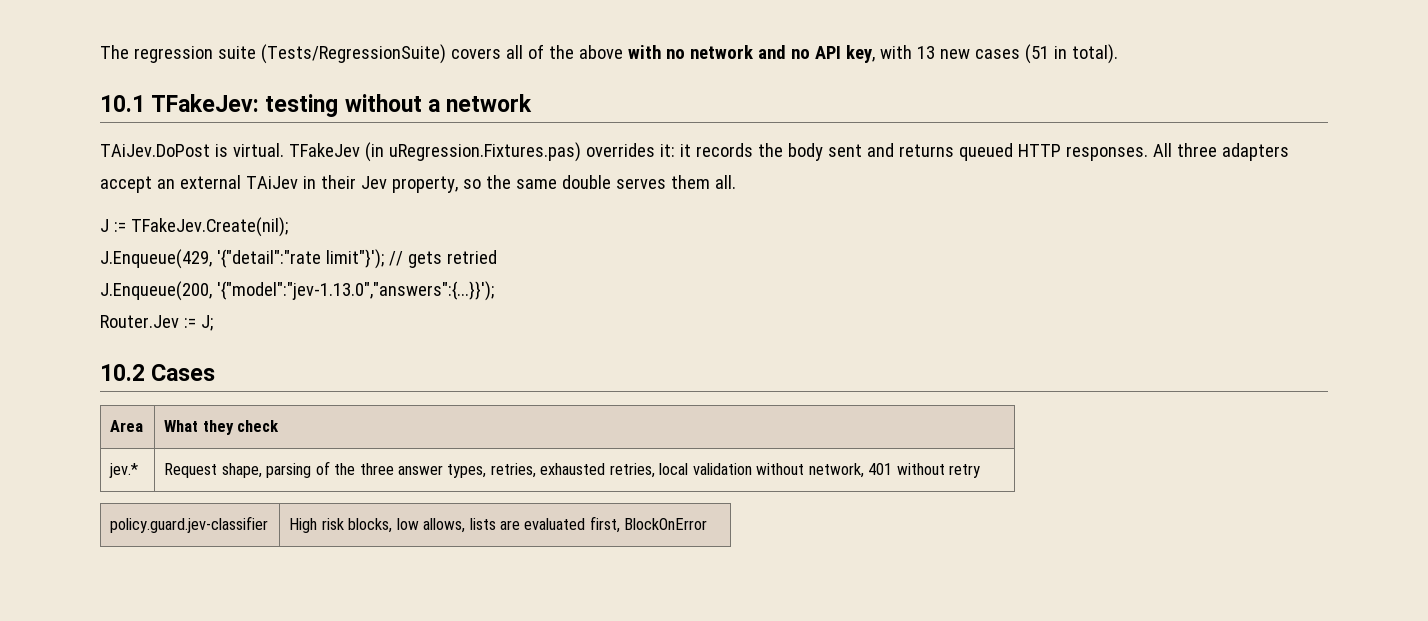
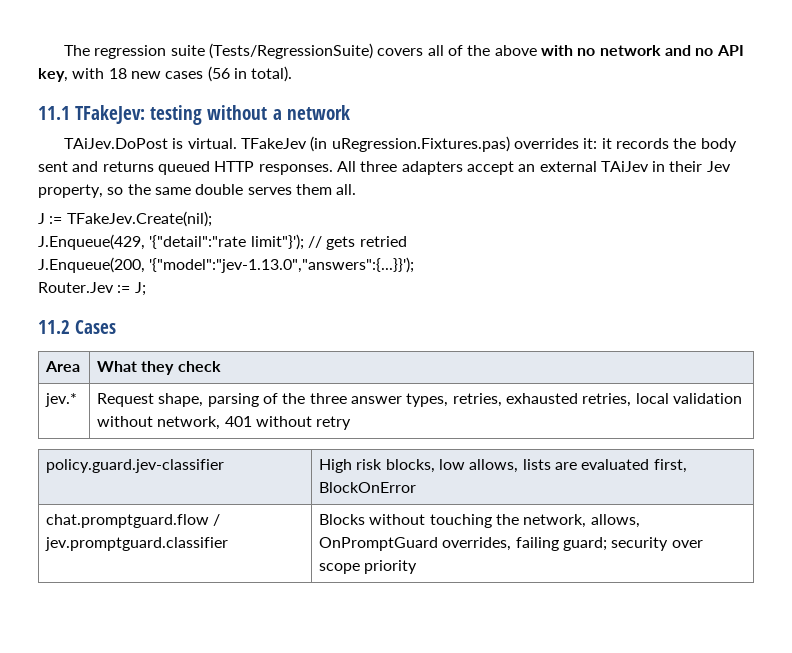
[916,46,935,59] 13 -> [108,68,127,79] 18
[1024,44,1049,64] (51 -> [207,66,230,82] (56
[100,95,145,112] 10.1 -> [38,106,70,120] 11.1
[100,364,145,381] 10.2 -> [38,320,70,334] 11.2
(708, 524) none -> [46,514,221,528] [45,537,229,551] [319,514,640,528] [319,537,703,551] [319,560,418,574] // chat.promptguard.flow / jev.promptguard.classifier | Blocks without touching the network, allows, OnPromptGuard overrides, failing guard; security over scope priority

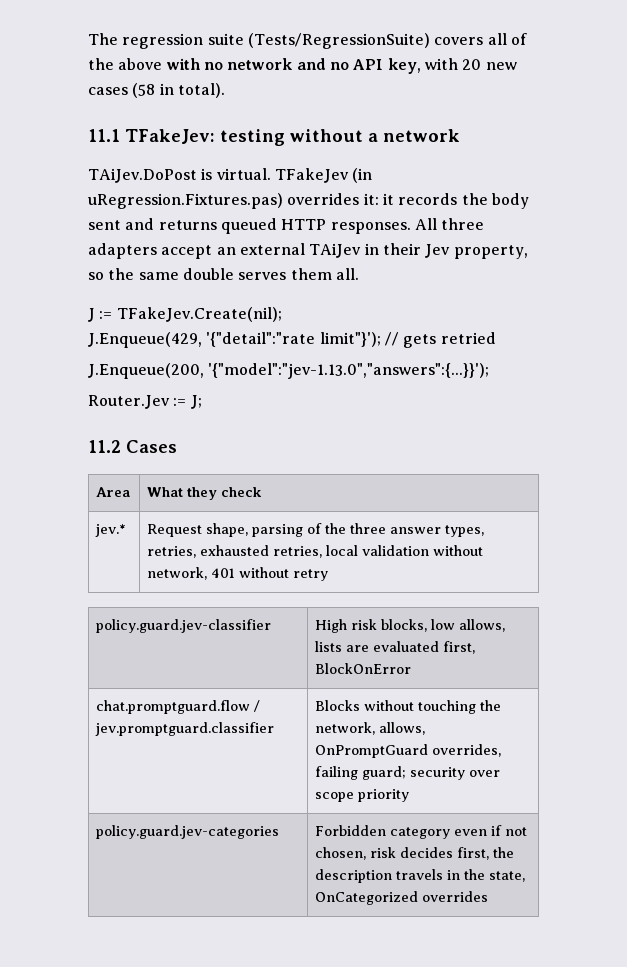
[108,68,127,79] 18 -> [462,59,482,70] 20
[207,66,230,82] (56 -> [132,83,156,98] (58
(418, 567) none -> [96,825,280,839] [315,825,528,839] [315,847,515,860] [315,869,526,883] [315,891,489,905] // policy.guard.jev-categories | Forbidden category even if not chosen, risk decides first, the description travels in the state, OnCategorized overrides

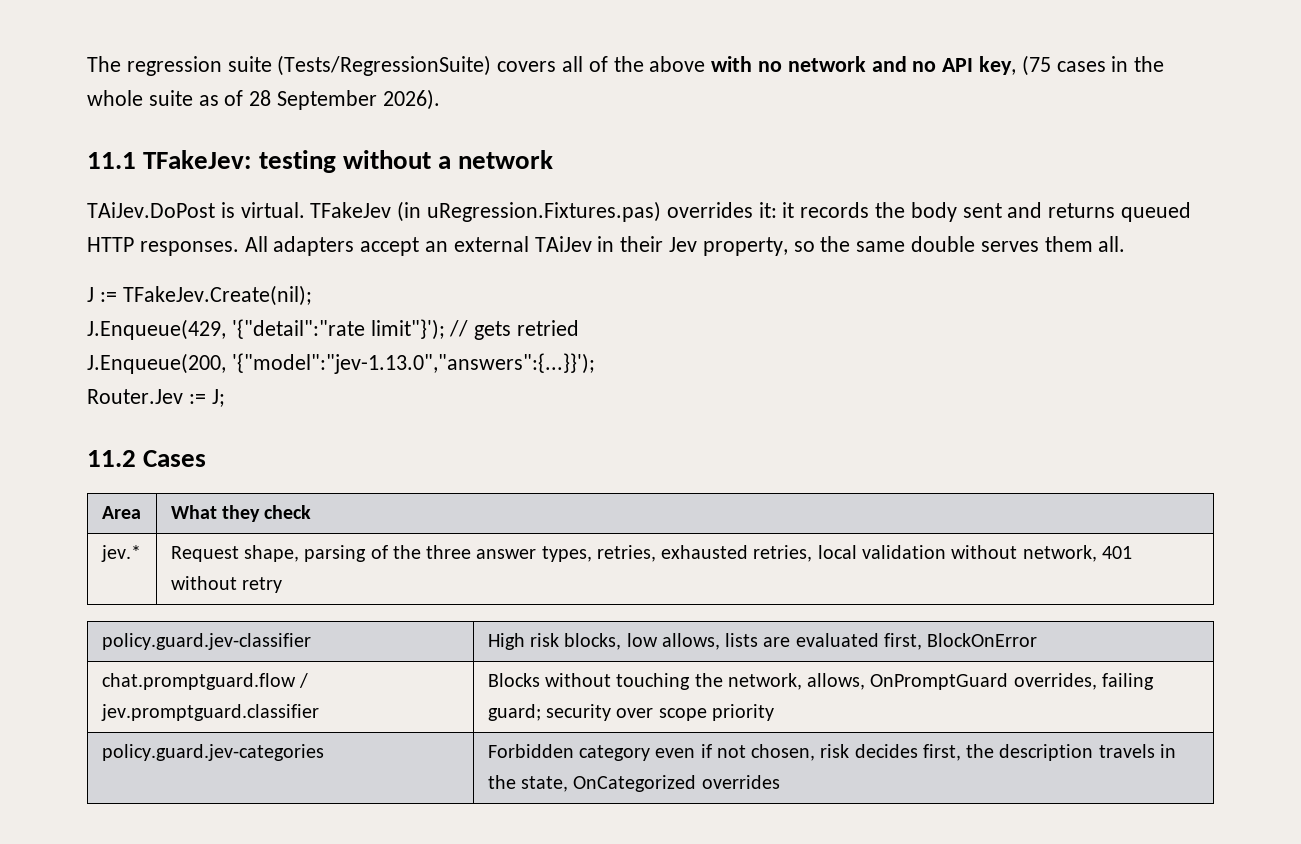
[424,58,517,70] [88,83,225,98] with 20 new cases (58 in total). -> [1021,55,1165,76] [87,89,440,110] (75 cases in the whole suite as of 28 September 2026).
[441,218,485,230] three -> (268, 244) none

